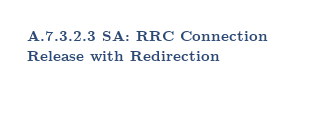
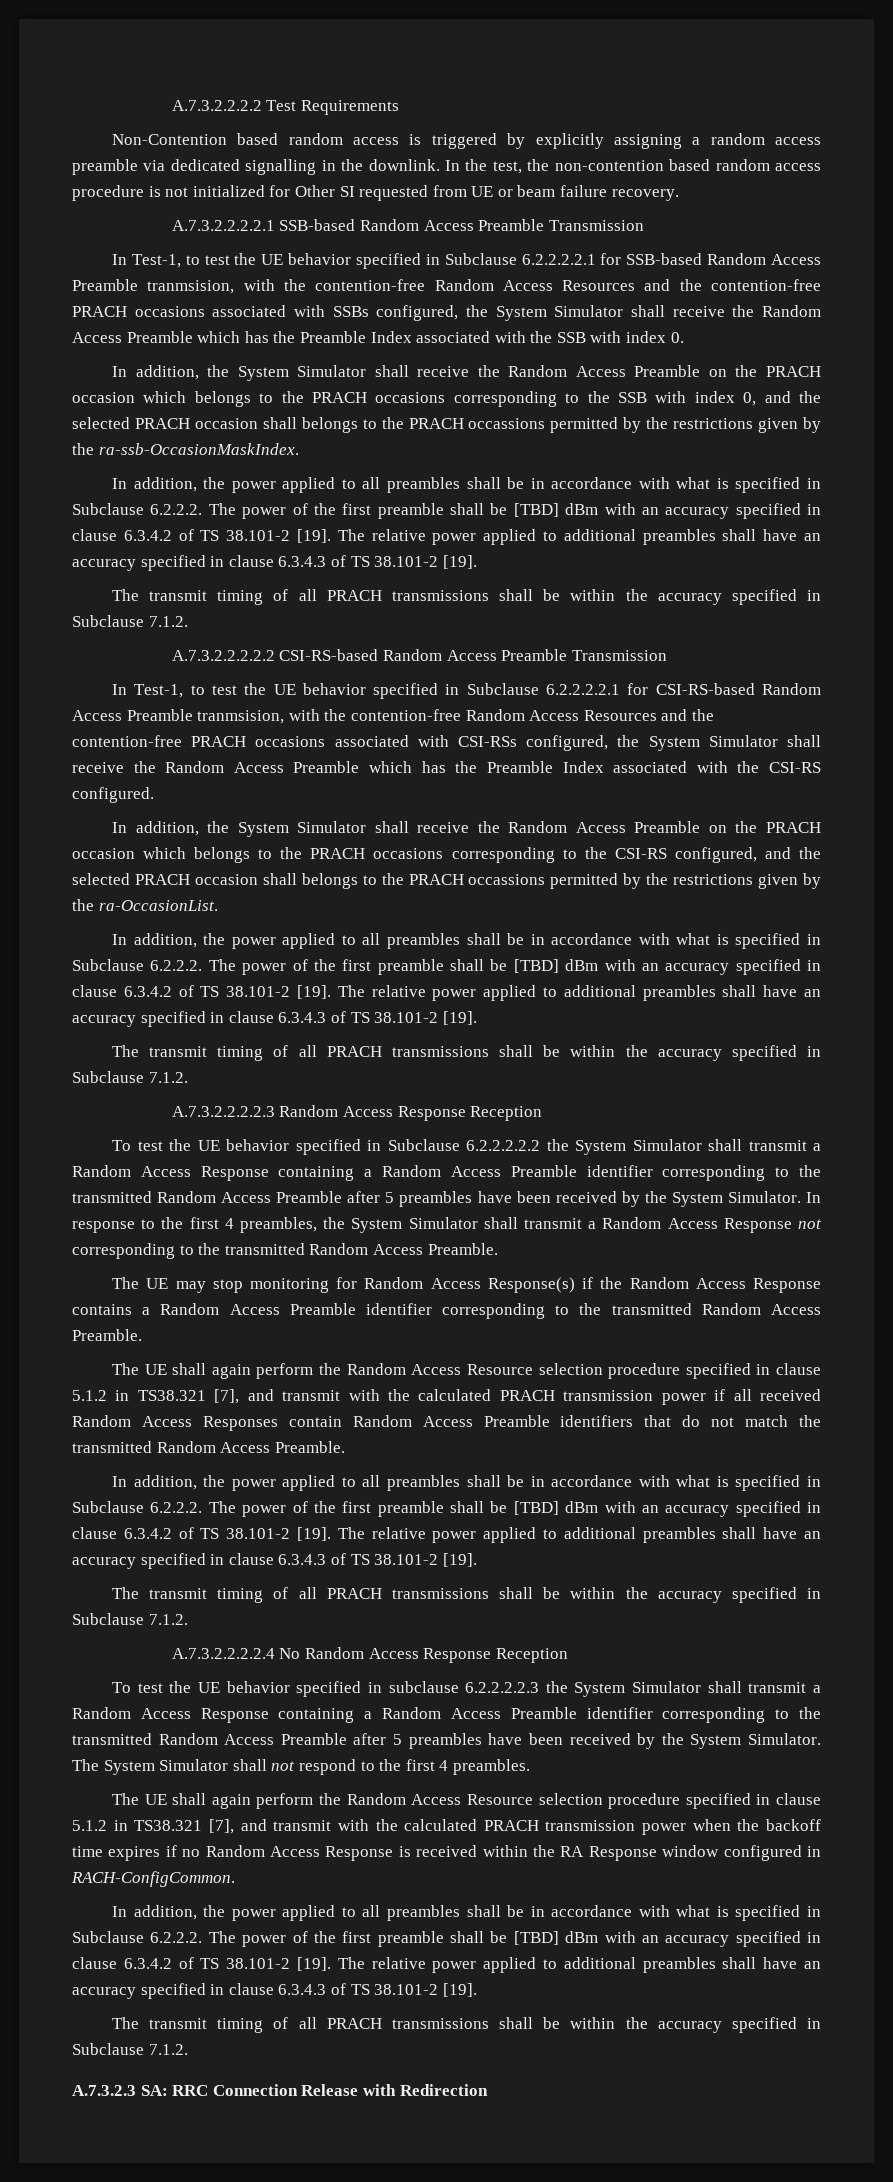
(27, 35) none -> [171,100,399,115] [112,133,821,149] [72,159,822,175] [72,185,679,201] [171,219,644,231] [112,253,822,269] [72,279,821,294] [72,305,821,321] [72,331,684,343] [112,365,822,381] [72,391,821,407] [72,417,822,433] [72,443,299,455] [112,477,821,493] [72,503,821,519] [72,529,821,545] [72,555,477,571] [112,589,822,605] [72,615,188,627] [171,649,667,661] [112,683,821,699] [72,709,714,724] [72,735,822,751] [72,761,821,773] [72,787,154,803] [112,821,822,837] [72,847,822,863] [72,873,822,889] [72,899,218,911] [112,933,821,949] [72,959,821,975] [72,985,821,1001] [72,1011,477,1027] [112,1045,822,1061] [72,1071,188,1083] [171,1105,543,1121] [112,1139,821,1155] [72,1165,822,1181] [72,1191,821,1207] [72,1217,823,1233] [72,1243,498,1259] [112,1277,821,1293] [72,1303,821,1319] [72,1329,142,1341] [112,1363,822,1379] [72,1389,822,1405] [72,1415,821,1431] [72,1441,345,1453] [112,1475,821,1491] [72,1501,821,1517] [72,1527,821,1543] [72,1553,477,1569] [112,1587,822,1603] [72,1613,188,1625] [171,1647,568,1663] [112,1681,822,1697] [72,1707,822,1723] [72,1733,821,1749] [72,1759,530,1775] [112,1793,822,1809] [72,1819,821,1835] [72,1845,821,1861] [71,1871,235,1887] [112,1905,821,1921] [72,1931,821,1947] [72,1957,821,1973] [72,1983,477,1999] [112,2017,822,2033] [72,2043,188,2055] A.7.3.2.2.2.2 Test Requirements // Non-Contention based random access is triggered by explicitly assigning a random access preamble via dedicated signalling in the downlink. In the test, the non-contention based random access procedure is not initialized for Other SI requested from UE or beam failure recovery. // A.7.3.2.2.2.2.1 SSB-based Random Access Preamble Transmission // In Test-1, to test the UE behavior specified in Subclause 6.2.2.2.2.1 for SSB-based Random Access Preamble tranmsision, with the contention-free Random Access Resources and the contention-free PRACH occasions associated with SSBs configured, the System Simulator shall receive the Random Access Preamble which has the Preamble Index associated with the SSB with index 0. // In addition, the System Simulator shall receive the Random Access Preamble on the PRACH occasion which belongs to the PRACH occasions corresponding to the SSB with index 0, and the selected PRACH occasion shall belongs to the PRACH occassions permitted by the restrictions given by the ra-ssb-OccasionMaskIndex. // In addition, the power applied to all preambles shall be in accordance with what is specified in Subclause 6.2.2.2. The power of the first preamble shall be [TBD] dBm with an accuracy specified in clause 6.3.4.2 of TS 38.101-2 [19]. The relative power applied to additional preambles shall have an accuracy specified in clause 6.3.4.3 of TS 38.101-2 [19]. // The transmit timing of all PRACH transmissions shall be within the accuracy specified in Subclause 7.1.2. // A.7.3.2.2.2.2.2 CSI-RS-based Random Access Preamble Transmission // In Test-1, to test the UE behavior specified in Subclause 6.2.2.2.2.1 for CSI-RS-based Random Access Preamble tranmsision, with the contention-free Random Access Resources and the contention-free PRACH occasions associated with CSI-RSs configured, the System Simulator shall receive the Random Access Preamble which has the Preamble Index associated with the CSI-RS configured. // In addition, the System Simulator shall receive the Random Access Preamble on the PRACH occasion which belongs to the PRACH occasions corresponding to the CSI-RS configured, and the selected PRACH occasion shall belongs to the PRACH occassions permitted by the restrictions given by the ra-OccasionList. // In addition, the power applied to all preambles shall be in accordance with what is specified in Subclause 6.2.2.2. The power of the first preamble shall be [TBD] dBm with an accuracy specified in clause 6.3.4.2 of TS 38.101-2 [19]. The relative power applied to additional preambles shall have an accuracy specified in clause 6.3.4.3 of TS 38.101-2 [19]. // The transmit timing of all PRACH transmissions shall be within the accuracy specified in Subclause 7.1.2. // A.7.3.2.2.2.2.3 Random Access Response Reception // To test the UE behavior specified in Subclause 6.2.2.2.2.2 the System Simulator shall transmit a Random Access Response containing a Random Access Preamble identifier corresponding to the transmitted Random Access Preamble after 5 preambles have been received by the System Simulator. In response to the first 4 preambles, the System Simulator shall transmit a Random Access Response not corresponding to the transmitted Random Access Preamble. // The UE may stop monitoring for Random Access Response(s) if the Random Access Response contains a Random Access Preamble identifier corresponding to the transmitted Random Access Preamble. // The UE shall again perform the Random Access Resource selection procedure specified in clause 5.1.2 in TS38.321 [7], and transmit with the calculated PRACH transmission power if all received Random Access Responses contain Random Access Preamble identifiers that do not match the transmitted Random Access Preamble. // In addition, the power applied to all preambles shall be in accordance with what is specified in Subclause 6.2.2.2. The power of the first preamble shall be [TBD] dBm with an accuracy specified in clause 6.3.4.2 of TS 38.101-2 [19]. The relative power applied to additional preambles shall have an accuracy specified in clause 6.3.4.3 of TS 38.101-2 [19]. // The transmit timing of all PRACH transmissions shall be within the accuracy specified in Subclause 7.1.2. // A.7.3.2.2.2.2.4 No Random Access Response Reception // To test the UE behavior specified in subclause 6.2.2.2.2.3 the System Simulator shall transmit a Random Access Response containing a Random Access Preamble identifier corresponding to the transmitted Random Access Preamble after 5 preambles have been received by the System Simulator. The System Simulator shall not respond to the first 4 preambles. // The UE shall again perform the Random Access Resource selection procedure specified in clause 5.1.2 in TS38.321 [7], and transmit with the calculated PRACH transmission power when the backoff time expires if no Random Access Response is received within the RA Response window configured in RACH-ConfigCommon. // In addition, the power applied to all preambles shall be in accordance with what is specified in Subclause 6.2.2.2. The power of the first preamble shall be [TBD] dBm with an accuracy specified in clause 6.3.4.2 of TS 38.101-2 [19]. The relative power applied to additional preambles shall have an accuracy specified in clause 6.3.4.3 of TS 38.101-2 [19]. // The transmit timing of all PRACH transmissions shall be within the accuracy specified in Subclause 7.1.2. //

